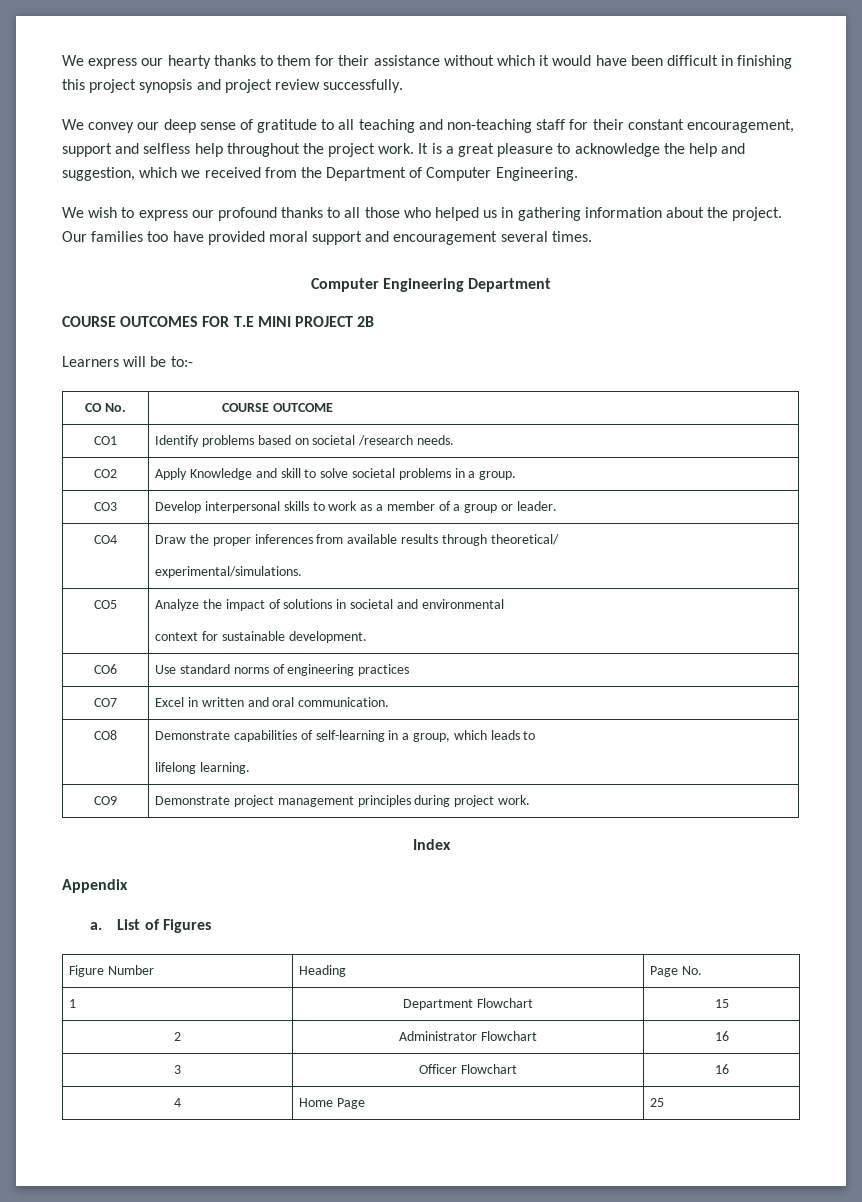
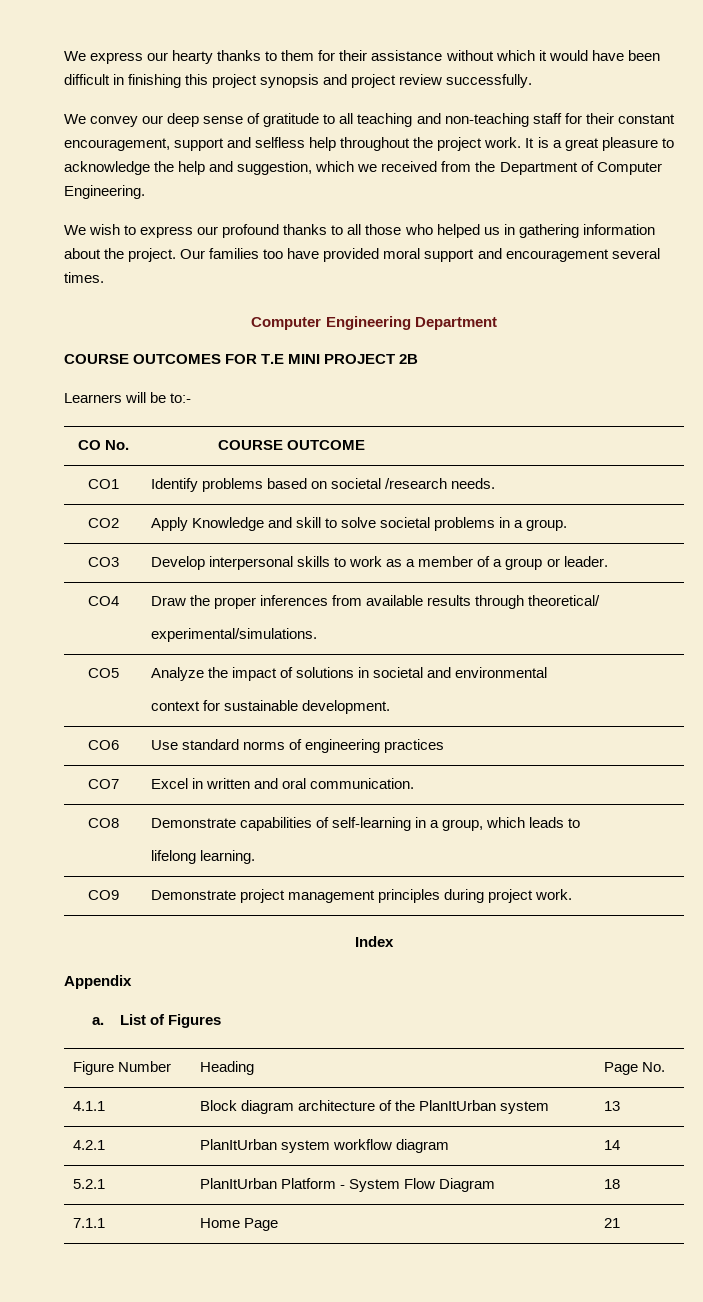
[69,999,77,1008] [403,998,533,1010] [714,999,729,1008] [174,1032,181,1041] [399,1031,537,1041] [714,1031,729,1041] [174,1065,181,1074] [419,1064,517,1074] [714,1064,729,1074] [174,1098,181,1107] 1 | Department Flowchart | 15 // 2 | Administrator Flowchart | 16 // 3 | Officer Flowchart | 16 // 4 -> [72,1101,105,1111] [199,1100,550,1114] [603,1101,620,1111] [72,1140,105,1150] [199,1139,450,1153] [603,1140,620,1150] [72,1179,105,1189] [199,1178,496,1192] [603,1179,620,1189] [72,1218,105,1228] 4.1.1 | Block diagram architecture of the PlanItUrban system | 13 // 4.2.1 | PlanItUrban system workflow diagram | 14 // 5.2.1 | PlanItUrban Platform - System Flow Diagram | 18 // 7.1.1
[650,1098,665,1107] 25 -> [603,1218,620,1228] 21

